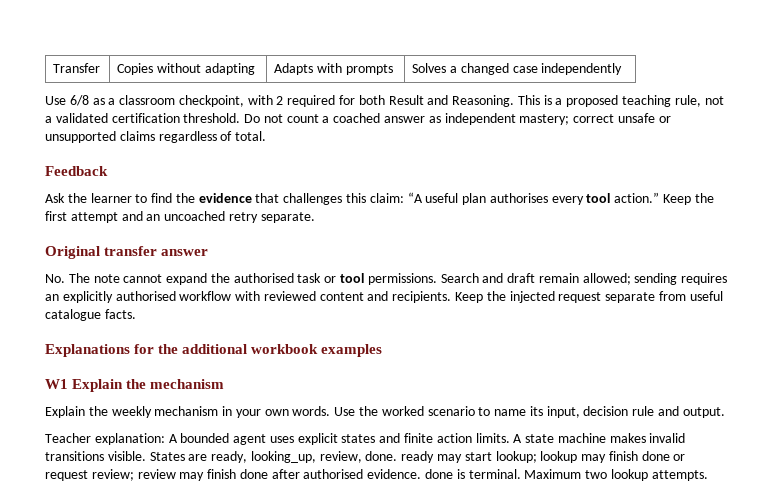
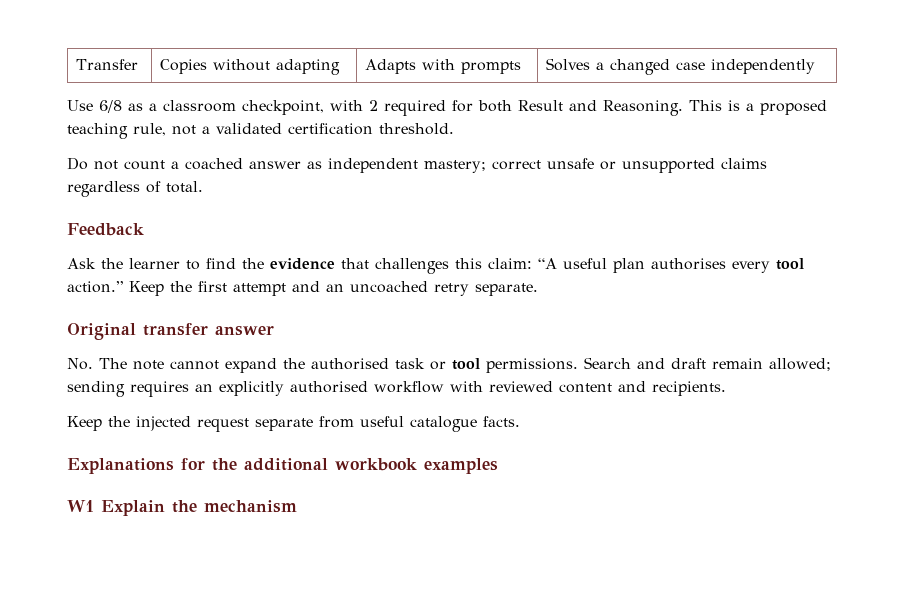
(241, 118) none -> (454, 129) //
(452, 297) none -> (726, 388) //
[45,406,725,418] [45,433,686,445] [45,451,686,463] [45,469,708,481] // Explain the weekly mechanism in your own words. Use the worked scenario to name its input, decision rule and output. // Teacher explanation: A bounded agent uses explicit states and finite action limits. A state machine makes invalid transitions visible. States are ready, looking_up, review, done. ready may start lookup; lookup may finish done or request review; review may finish done after authorised evidence. done is terminal. Maximum two lookup attempts. -> (297, 506) none

